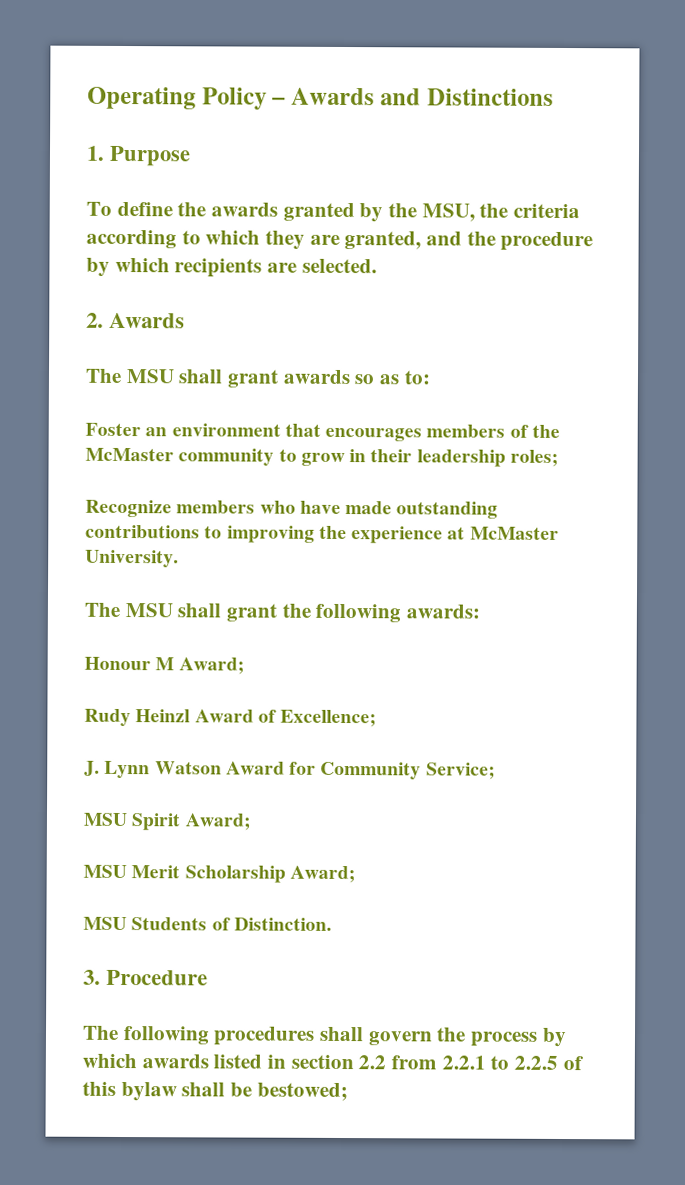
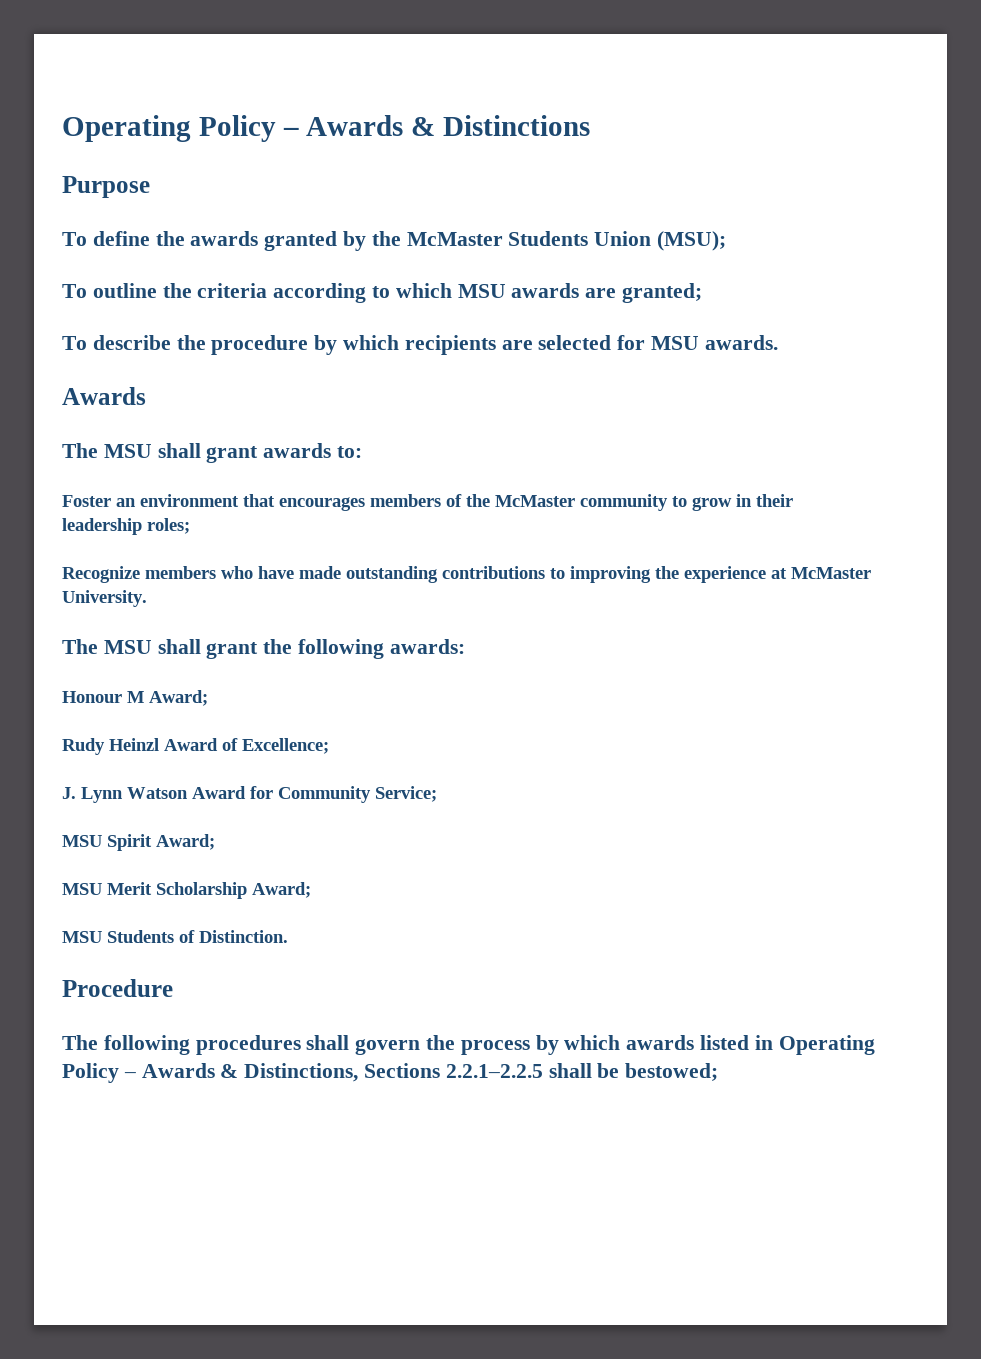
[87,86,422,110] Operating Policy – Awards and -> [62,115,436,142] Operating Policy – Awards &
[86,145,105,161] 1. -> (591, 125) none
[421,203,475,222] MSU, -> [406,231,727,251] [62,283,157,298] McMaster Students Union (MSU); // To outline
[265,230,463,250] they are granted, and -> [457,283,703,303] [62,335,171,350] MSU awards are granted; // To describe
[301,258,377,274] [86,312,104,328] selected. // 2. -> [538,335,778,350] selected for MSU awards. //
[354,374,400,385] so as -> (332, 450) none
[83,969,101,985] 3. -> (288, 936) none
[290,1054,584,1071] [82,1081,177,1102] section 2.2 from 2.2.1 to 2.2.5 of this bylaw -> [778,1035,875,1055] [62,1063,543,1083] Operating Policy – Awards & Distinctions, Sections 2.2.1–2.2.5

